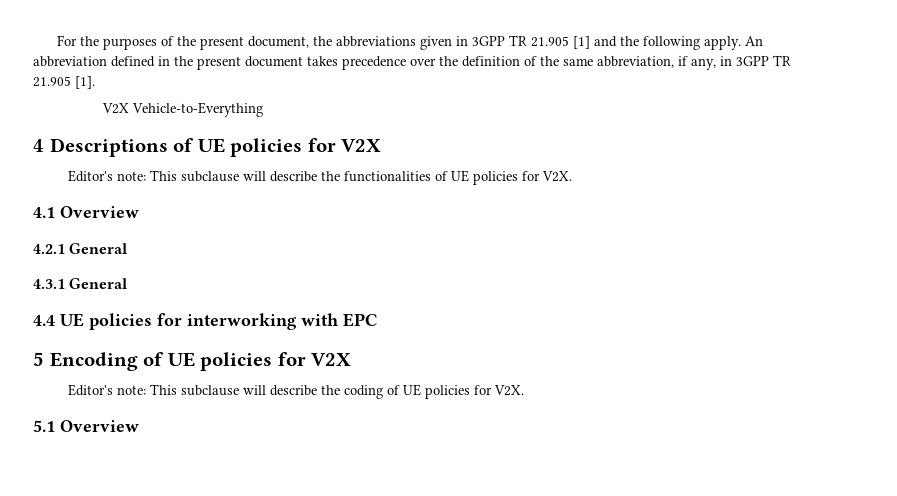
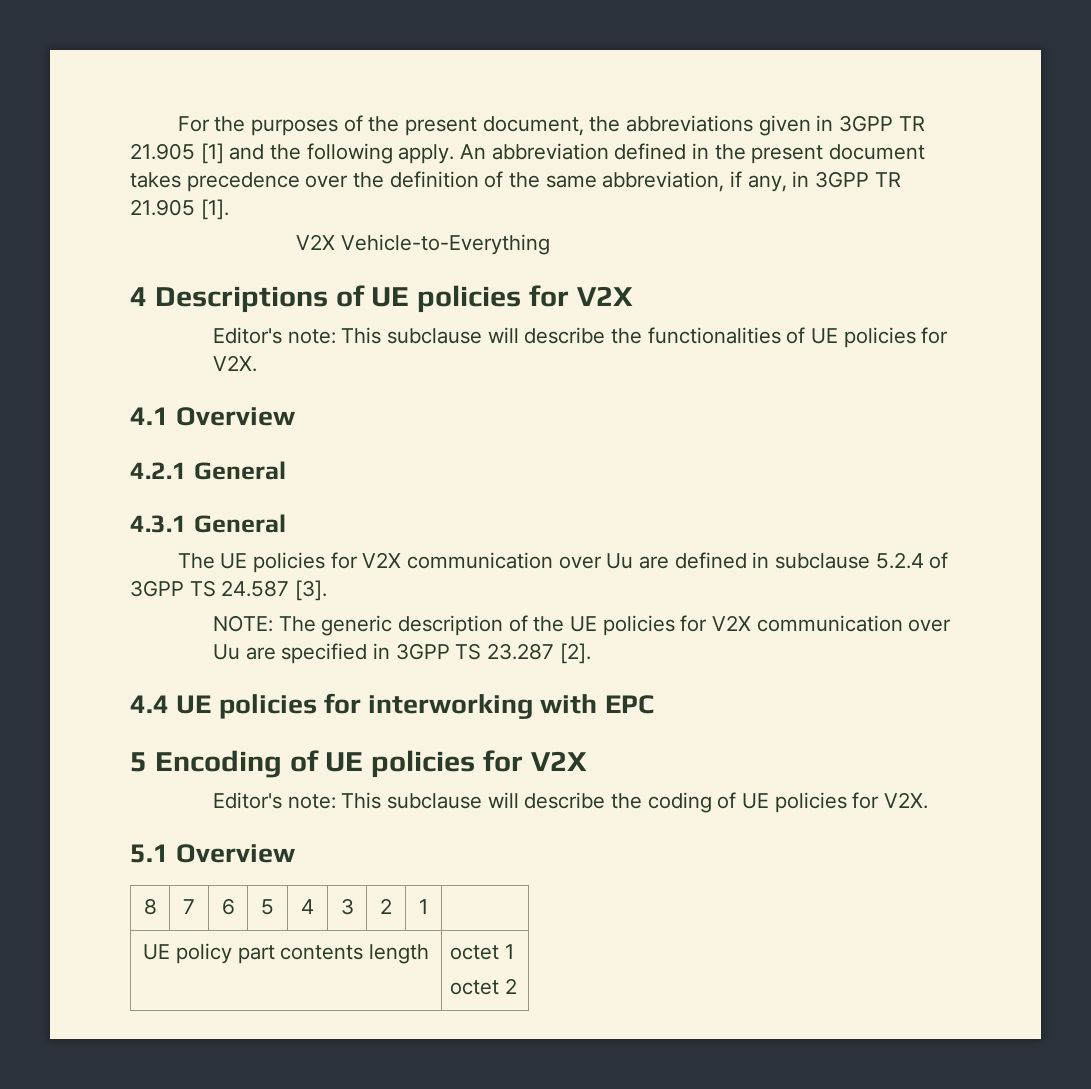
(128, 283) none -> [177,552,949,573] [130,580,328,601] [212,615,952,636] [212,643,591,664] // The UE policies for V2X communication over Uu are defined in subclause 5.2.4 of 3GPP TS 24.587 [3]. // NOTE: The generic description of the UE policies for V2X communication over Uu are specified in 3GPP TS 23.287 [2].
(139, 426) none -> [143,898,157,915] [183,899,195,914] [221,898,235,915] [261,899,274,915] [301,899,314,914] [340,898,354,915] [380,898,392,914] [419,899,428,914] [143,943,429,964] [450,944,514,960] [450,978,517,995] // 8 | 7 | 6 | 5 | 4 | 3 | 2 | 1 | // UE policy part contents length | octet 1 // octet 2

